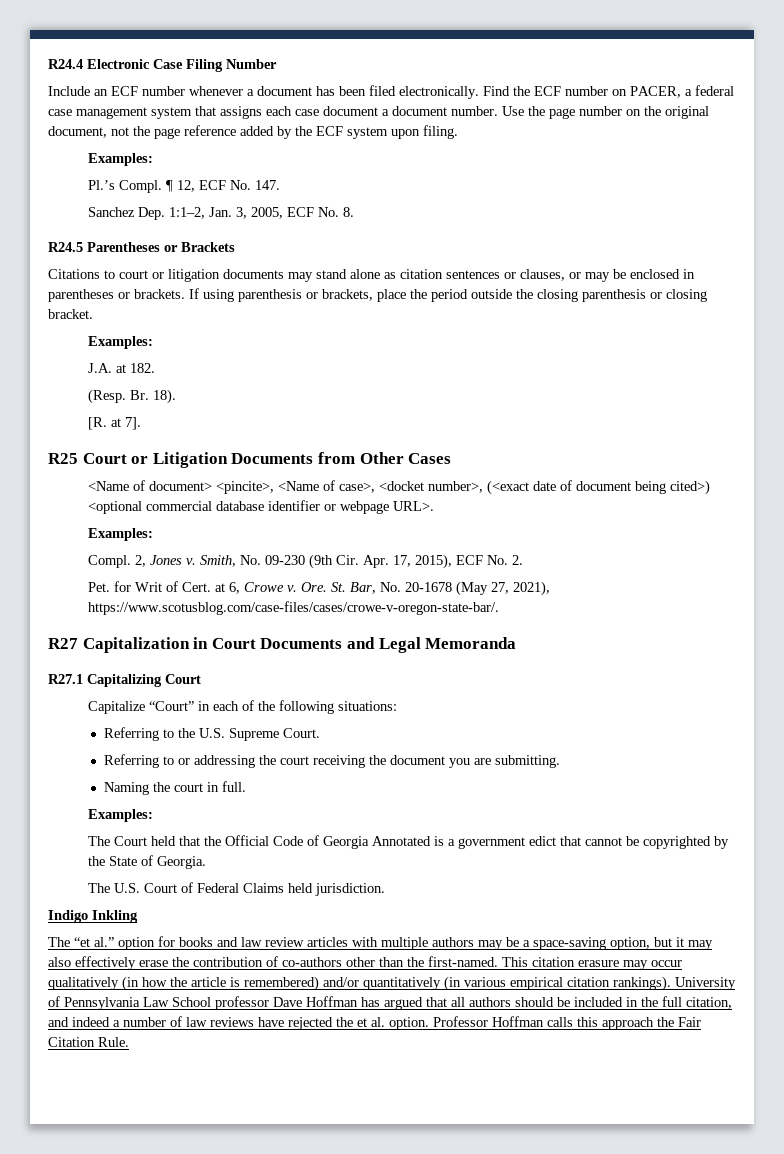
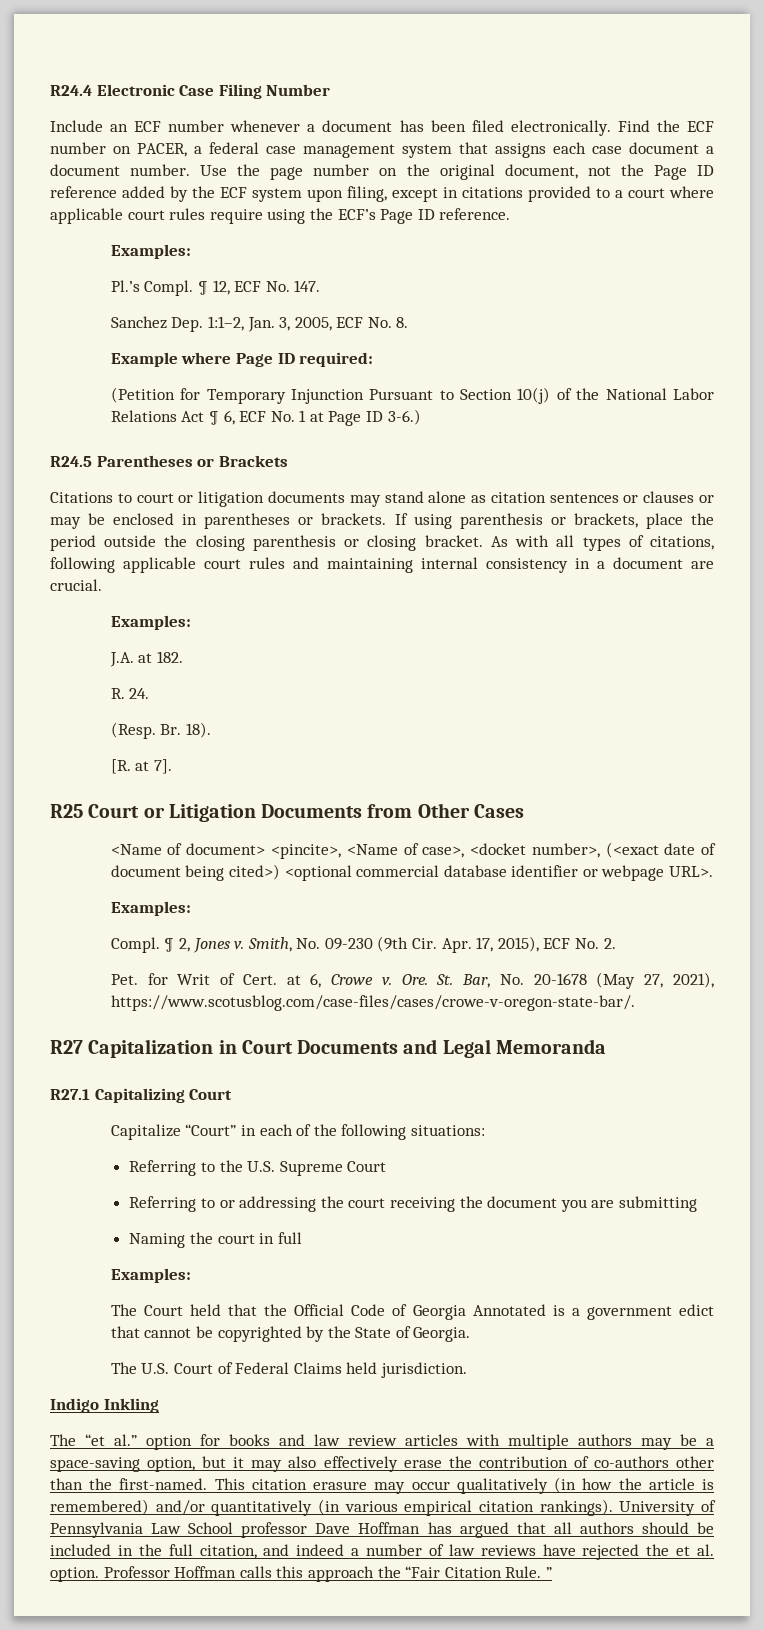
[154,128,180,139] page -> [653,165,715,180] Page ID
[423,125,458,139] filing. -> [347,186,714,202] [50,208,511,224] filing, except in citations provided to a court where applicable court rules require using the ECF’s Page ID reference.
(355, 212) none -> [110,352,374,367] [110,387,714,404] [110,409,421,426] // Example where Page ID required: // (Petition for Temporary Injunction Pursuant to Section 10(j) of the National Labor Relations Act ¶ 6, ECF No. 1 at Page ID 3-6.)
[520,269,565,281] clauses, -> [643,491,695,503] clauses
(93, 314) none -> [490,535,714,551] [50,557,714,573] [50,579,102,591] As with all types of citations, following applicable court rules and maintaining internal consistency in a document are crucial.
(156, 368) none -> [110,688,150,699] // R. 24.
(132, 561) none -> [164,938,175,952] ¶
[283,728,321,738] Court. -> [347,1161,387,1172] Court
[495,755,561,768] submitting. -> [618,1196,697,1212] submitting
[222,781,247,792] full. -> [277,1232,302,1244] full
[678,1017,701,1027] Fair -> [405,1566,441,1578] “Fair
(129, 1042) none -> [545,1567,552,1578] ”

